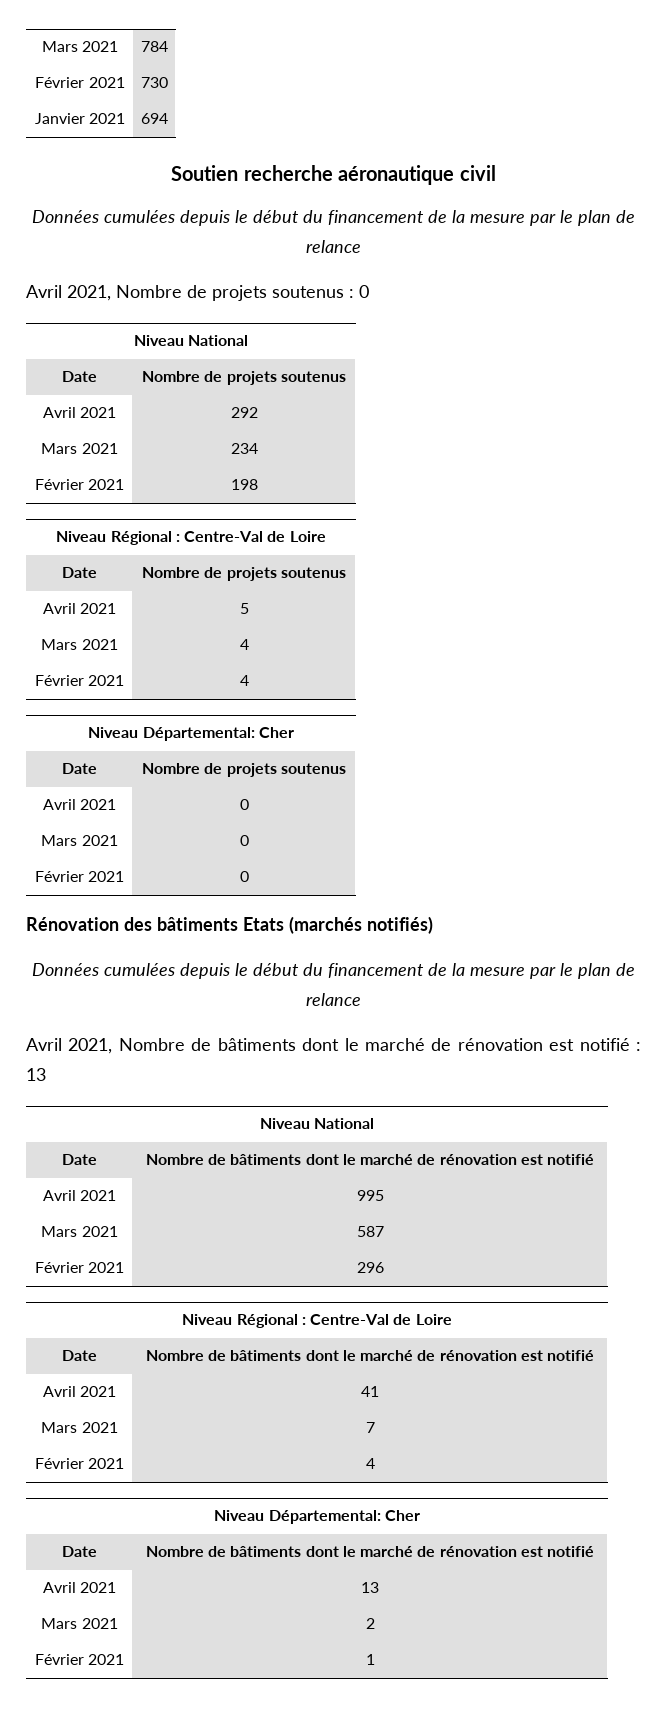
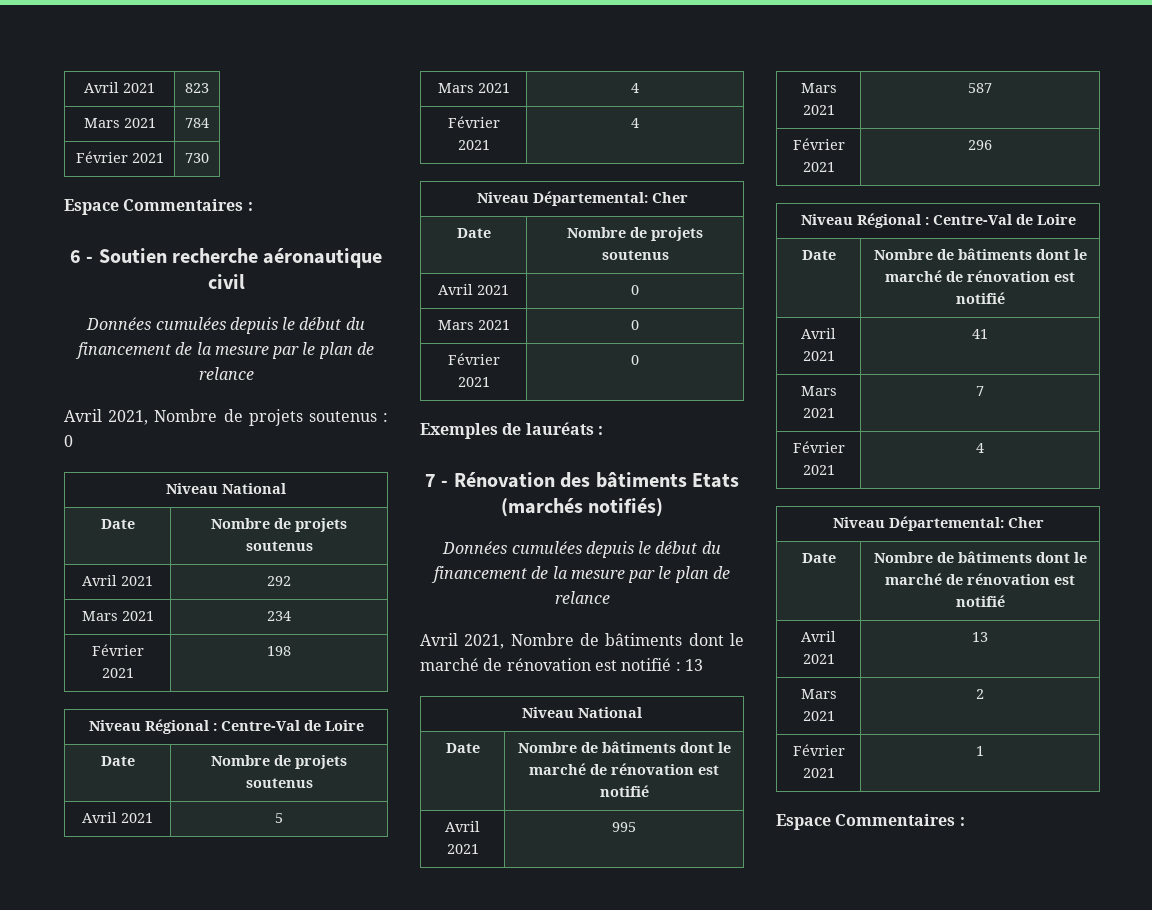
(41, 46) none -> [84,82,155,93] [185,83,209,93] Avril 2021 | 823 //
[34,113,126,124] [141,113,168,124] // Janvier 2021 | 694 // -> [64,199,253,215] [69,250,94,263] // Espace Commentaires : // 6 -
(249, 876) none -> [420,422,603,439] [425,474,449,487] Exemples de lauréats : // 7 -
(375, 1659) none -> [776,814,965,830] // Espace Commentaires :

